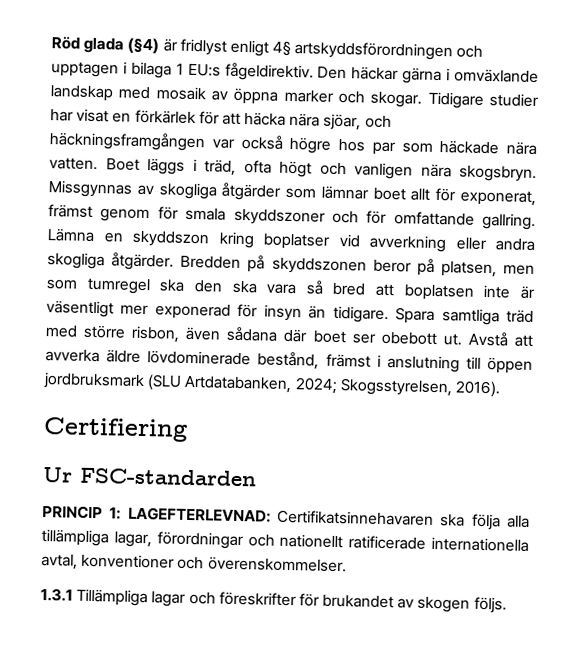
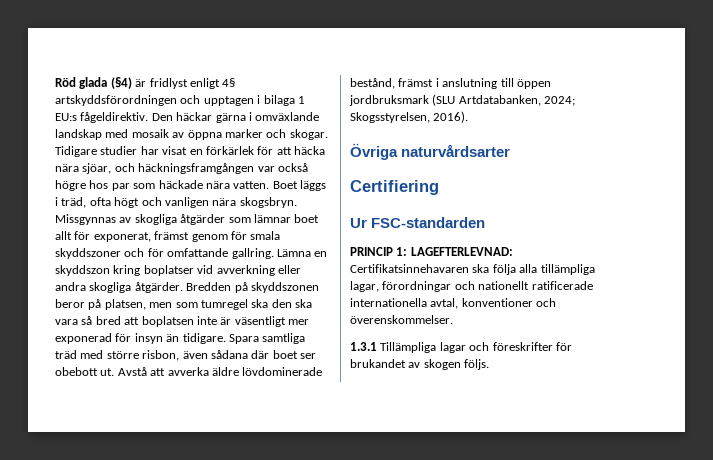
(501, 389) none -> [350,143,511,160] // Övriga naturvårdsarter

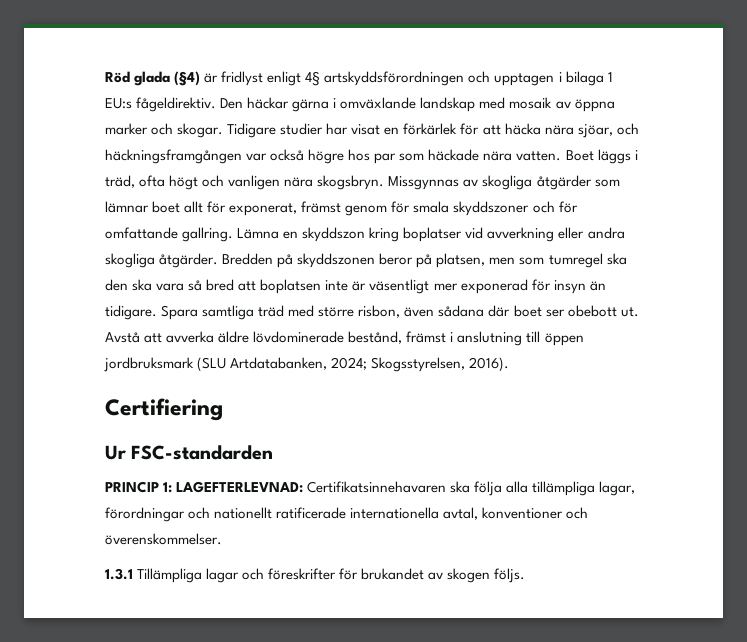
[350,143,511,160] // Övriga naturvårdsarter -> (510, 364) none

